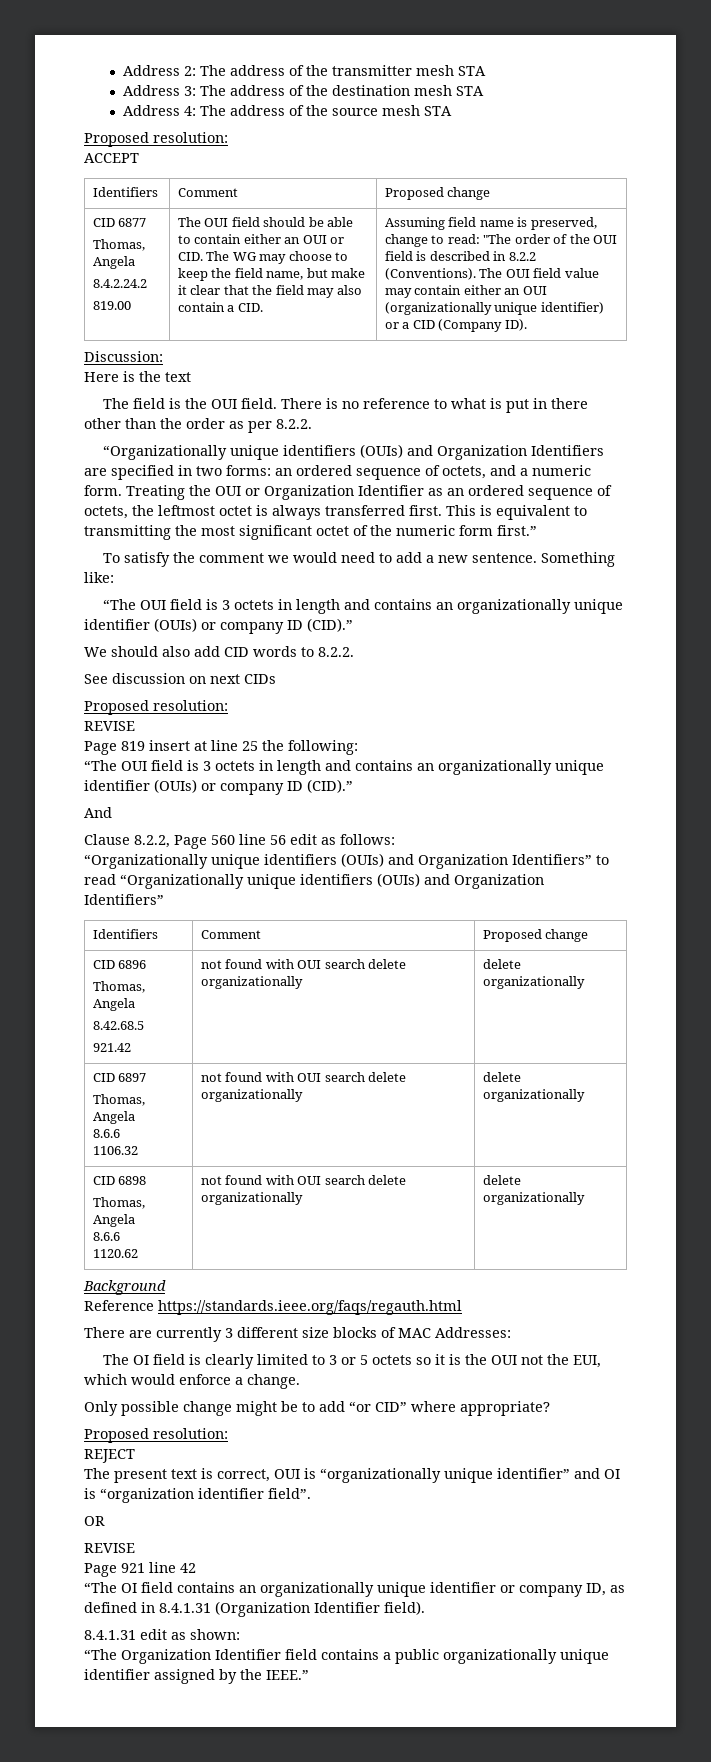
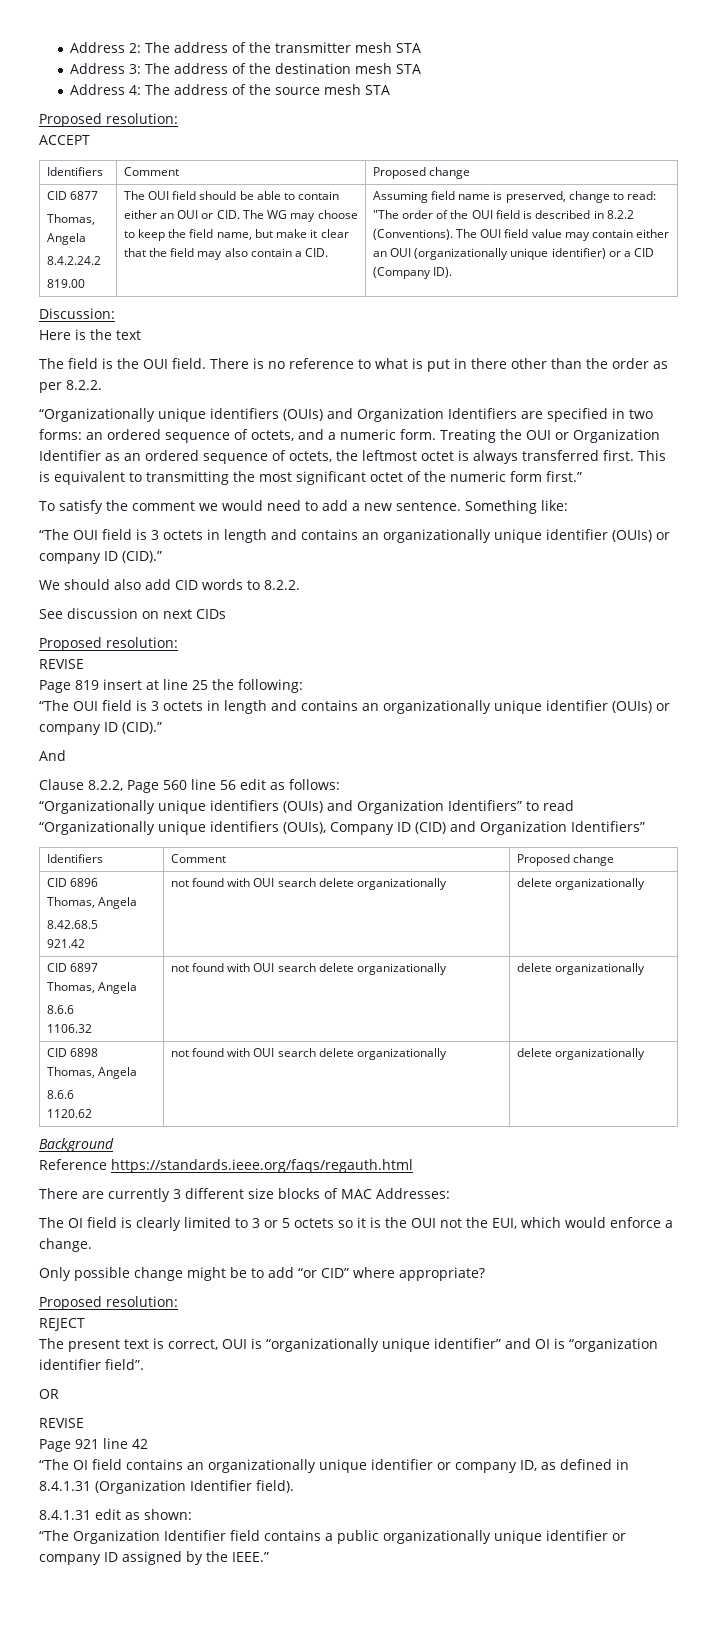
[377,873,420,887] (OUIs) -> [283,822,446,835] (OUIs), Company ID (CID)
(150, 1674) none -> [612,1533,626,1541] [39,1552,118,1565] or company ID

